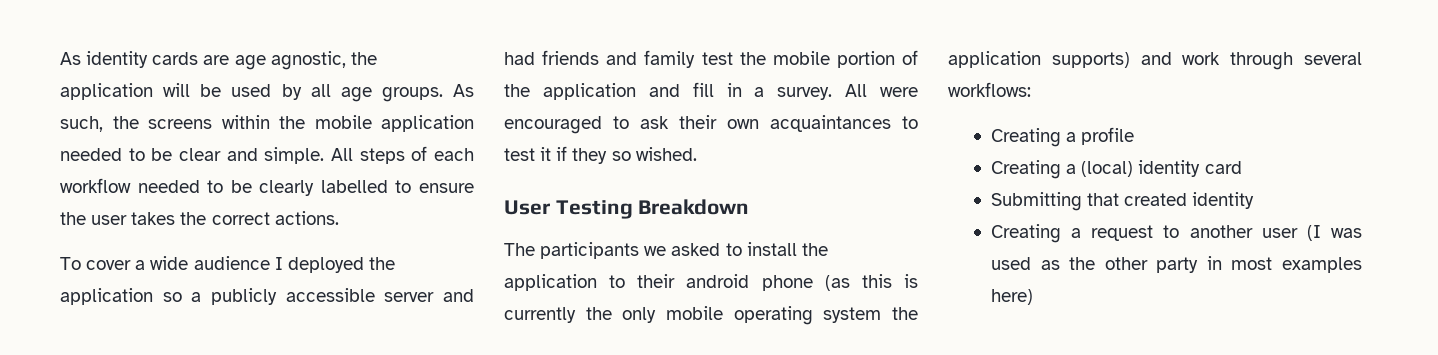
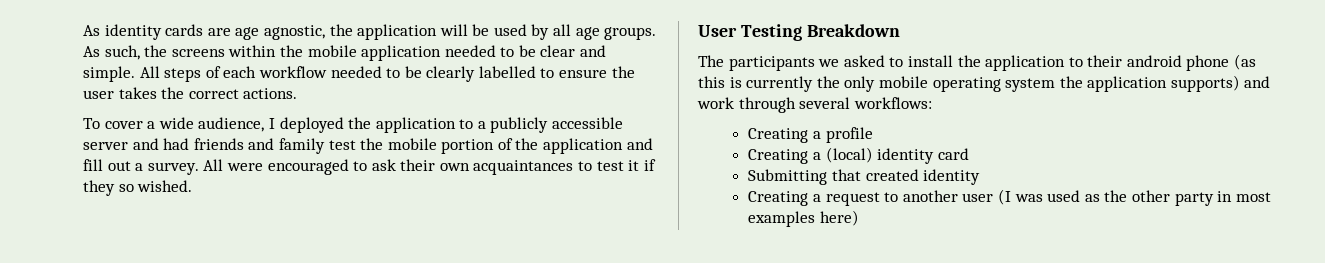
[193,256,270,270] audience -> [198,117,265,132] audience,
[162,292,182,302] so -> [459,119,474,129] to
[726,83,742,97] in -> [107,161,131,171] out

